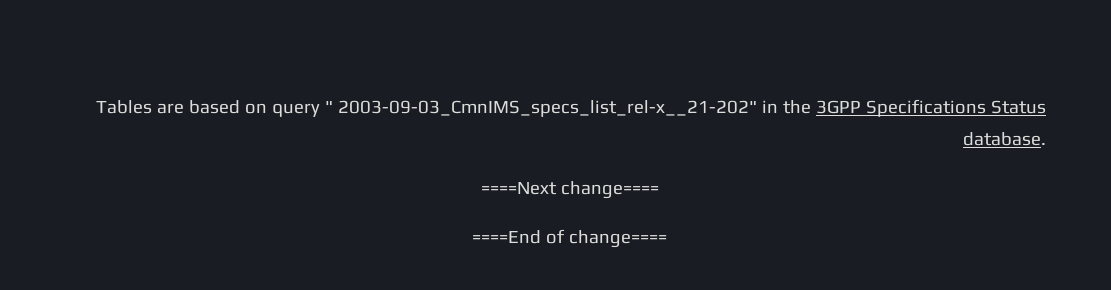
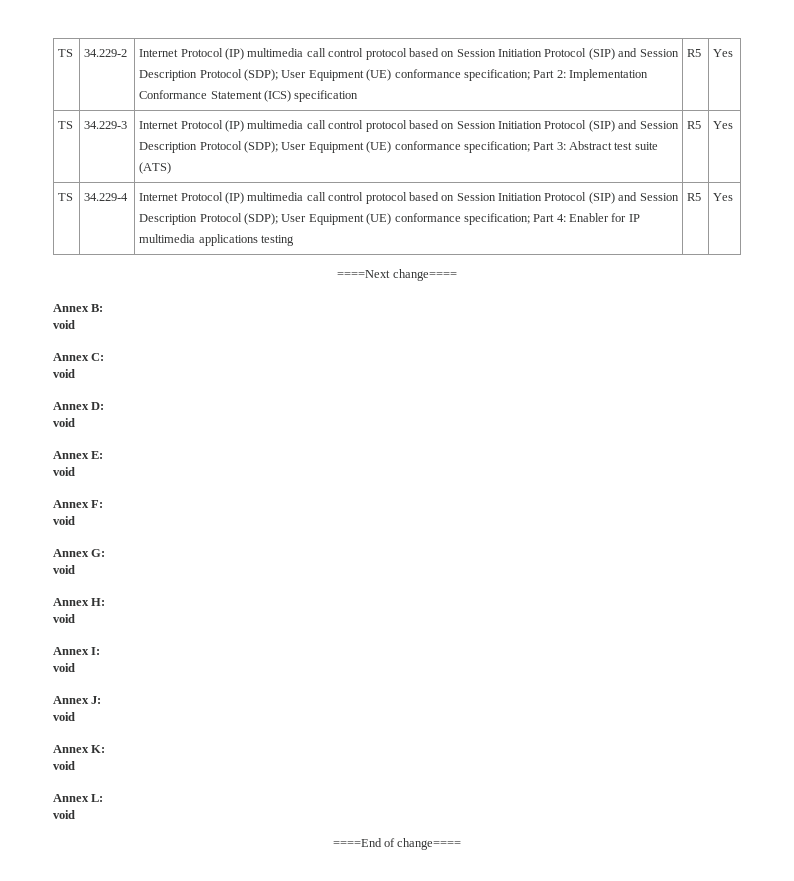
[96,99,1046,117] [963,132,1046,146] [480,181,659,199] Tables are based on query " 2003-09-03_CmnIMS_specs_list_rel-x__21-202" in the 3GPP Specifications Status database. // ====Next change==== -> [58,49,74,57] [84,49,128,57] [139,48,679,60] [139,69,649,81] [139,90,359,102] [687,49,702,57] [713,49,734,57] [58,121,74,129] [84,121,128,129] [139,120,679,132] [139,141,658,153] [139,162,172,174] [687,121,702,129] [713,121,734,129] [58,193,74,201] [84,193,129,201] [139,192,679,204] [139,213,640,225] [139,234,295,246] [687,193,702,201] [713,193,734,201] [337,269,457,281] [53,304,104,312] [53,320,75,329] [53,353,105,361] [53,369,75,378] [53,402,105,410] [53,418,75,427] [53,451,104,459] [53,467,75,476] [53,500,104,508] [53,516,75,525] [53,549,106,557] [53,565,75,574] [53,598,106,606] [53,614,75,623] [53,647,101,655] [53,663,75,672] [53,696,102,704] [53,712,75,721] [53,745,106,753] [53,761,75,770] [53,794,104,802] [53,810,75,819] TS | 34.229-2 | Internet Protocol (IP) multimedia call control protocol based on Session Initiation Protocol (SIP) and Session Description Protocol (SDP); User Equipment (UE) conformance specification; Part 2: Implementation Conformance Statement (ICS) specification | R5 | Yes // TS | 34.229-3 | Internet Protocol (IP) multimedia call control protocol based on Session Initiation Protocol (SIP) and Session Description Protocol (SDP); User Equipment (UE) conformance specification; Part 3: Abstract test suite (ATS) | R5 | Yes // TS | 34.229-4 | Internet Protocol (IP) multimedia call control protocol based on Session Initiation Protocol (SIP) and Session Description Protocol (SDP); User Equipment (UE) conformance specification; Part 4: Enabler for IP multimedia applications testing | R5 | Yes // ====Next change==== // Annex B: // void // Annex C: // void // Annex D: // void // Annex E: // void // Annex F: // void // Annex G: // void // Annex H: // void // Annex I: // void // Annex J: // void // Annex K: // void // Annex L: // void

